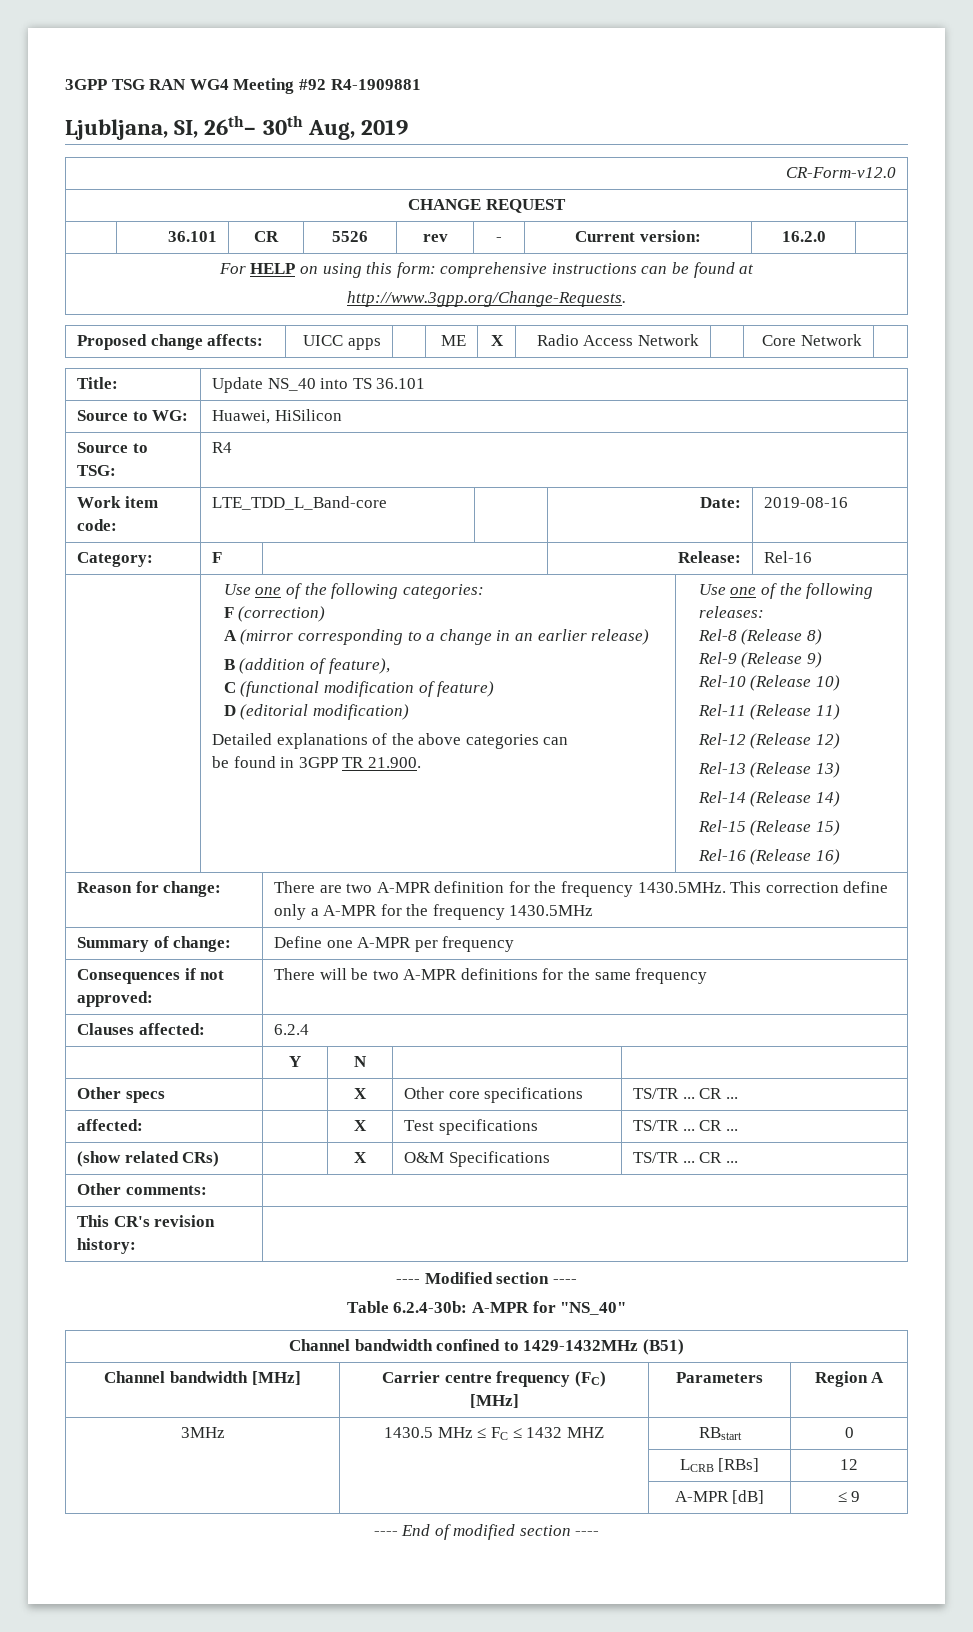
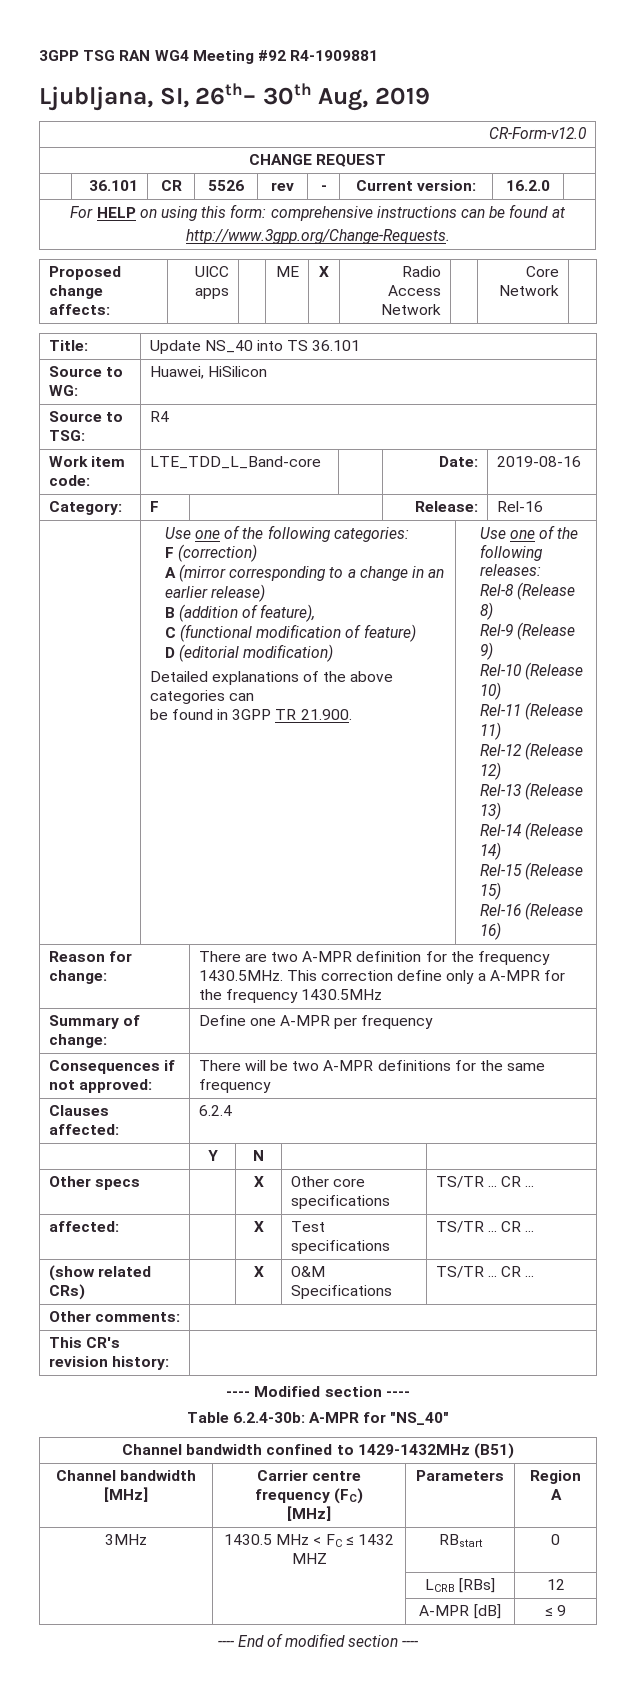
[477,1428,487,1438] ≤ -> [313,1537,322,1545] <

